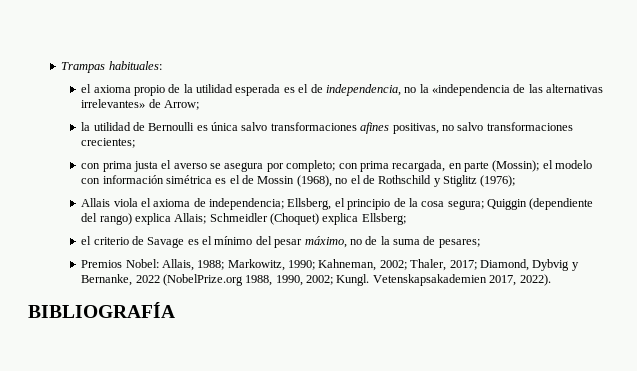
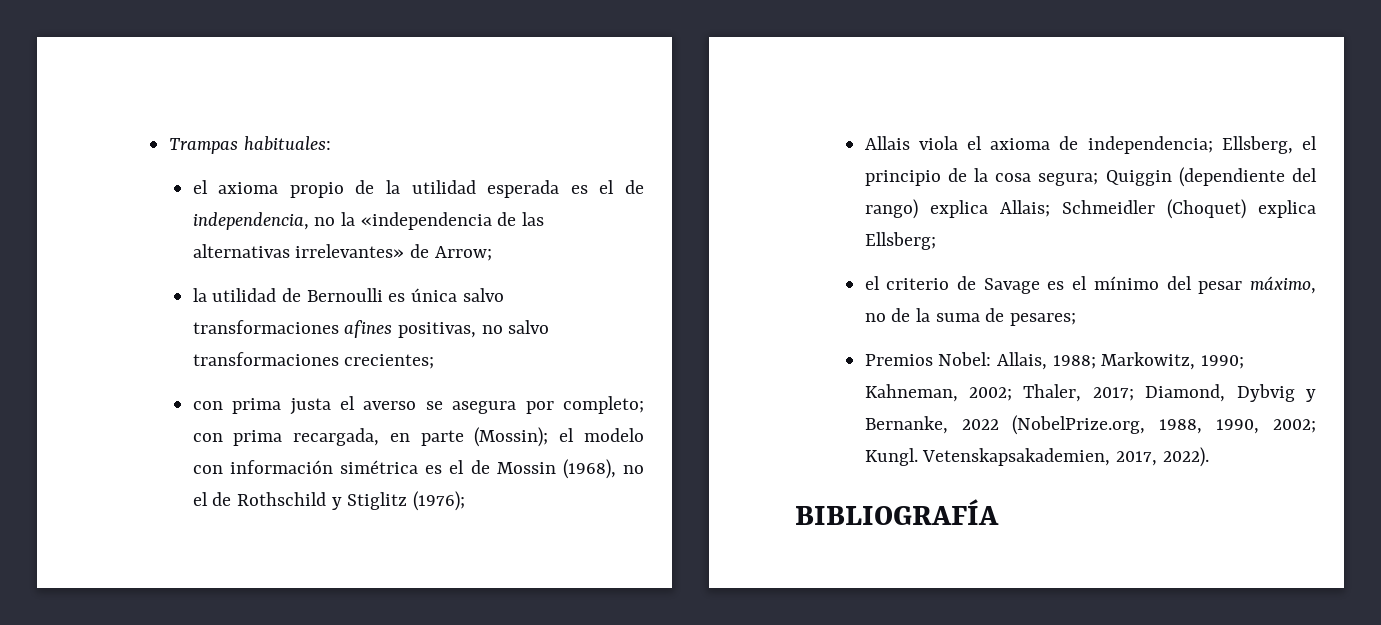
[162,274,243,286] (NobelPrize.org -> [1012,415,1146,435] (NobelPrize.org,
[372,274,487,286] Vetenskapsakademien -> [922,448,1111,466] Vetenskapsakademien,

